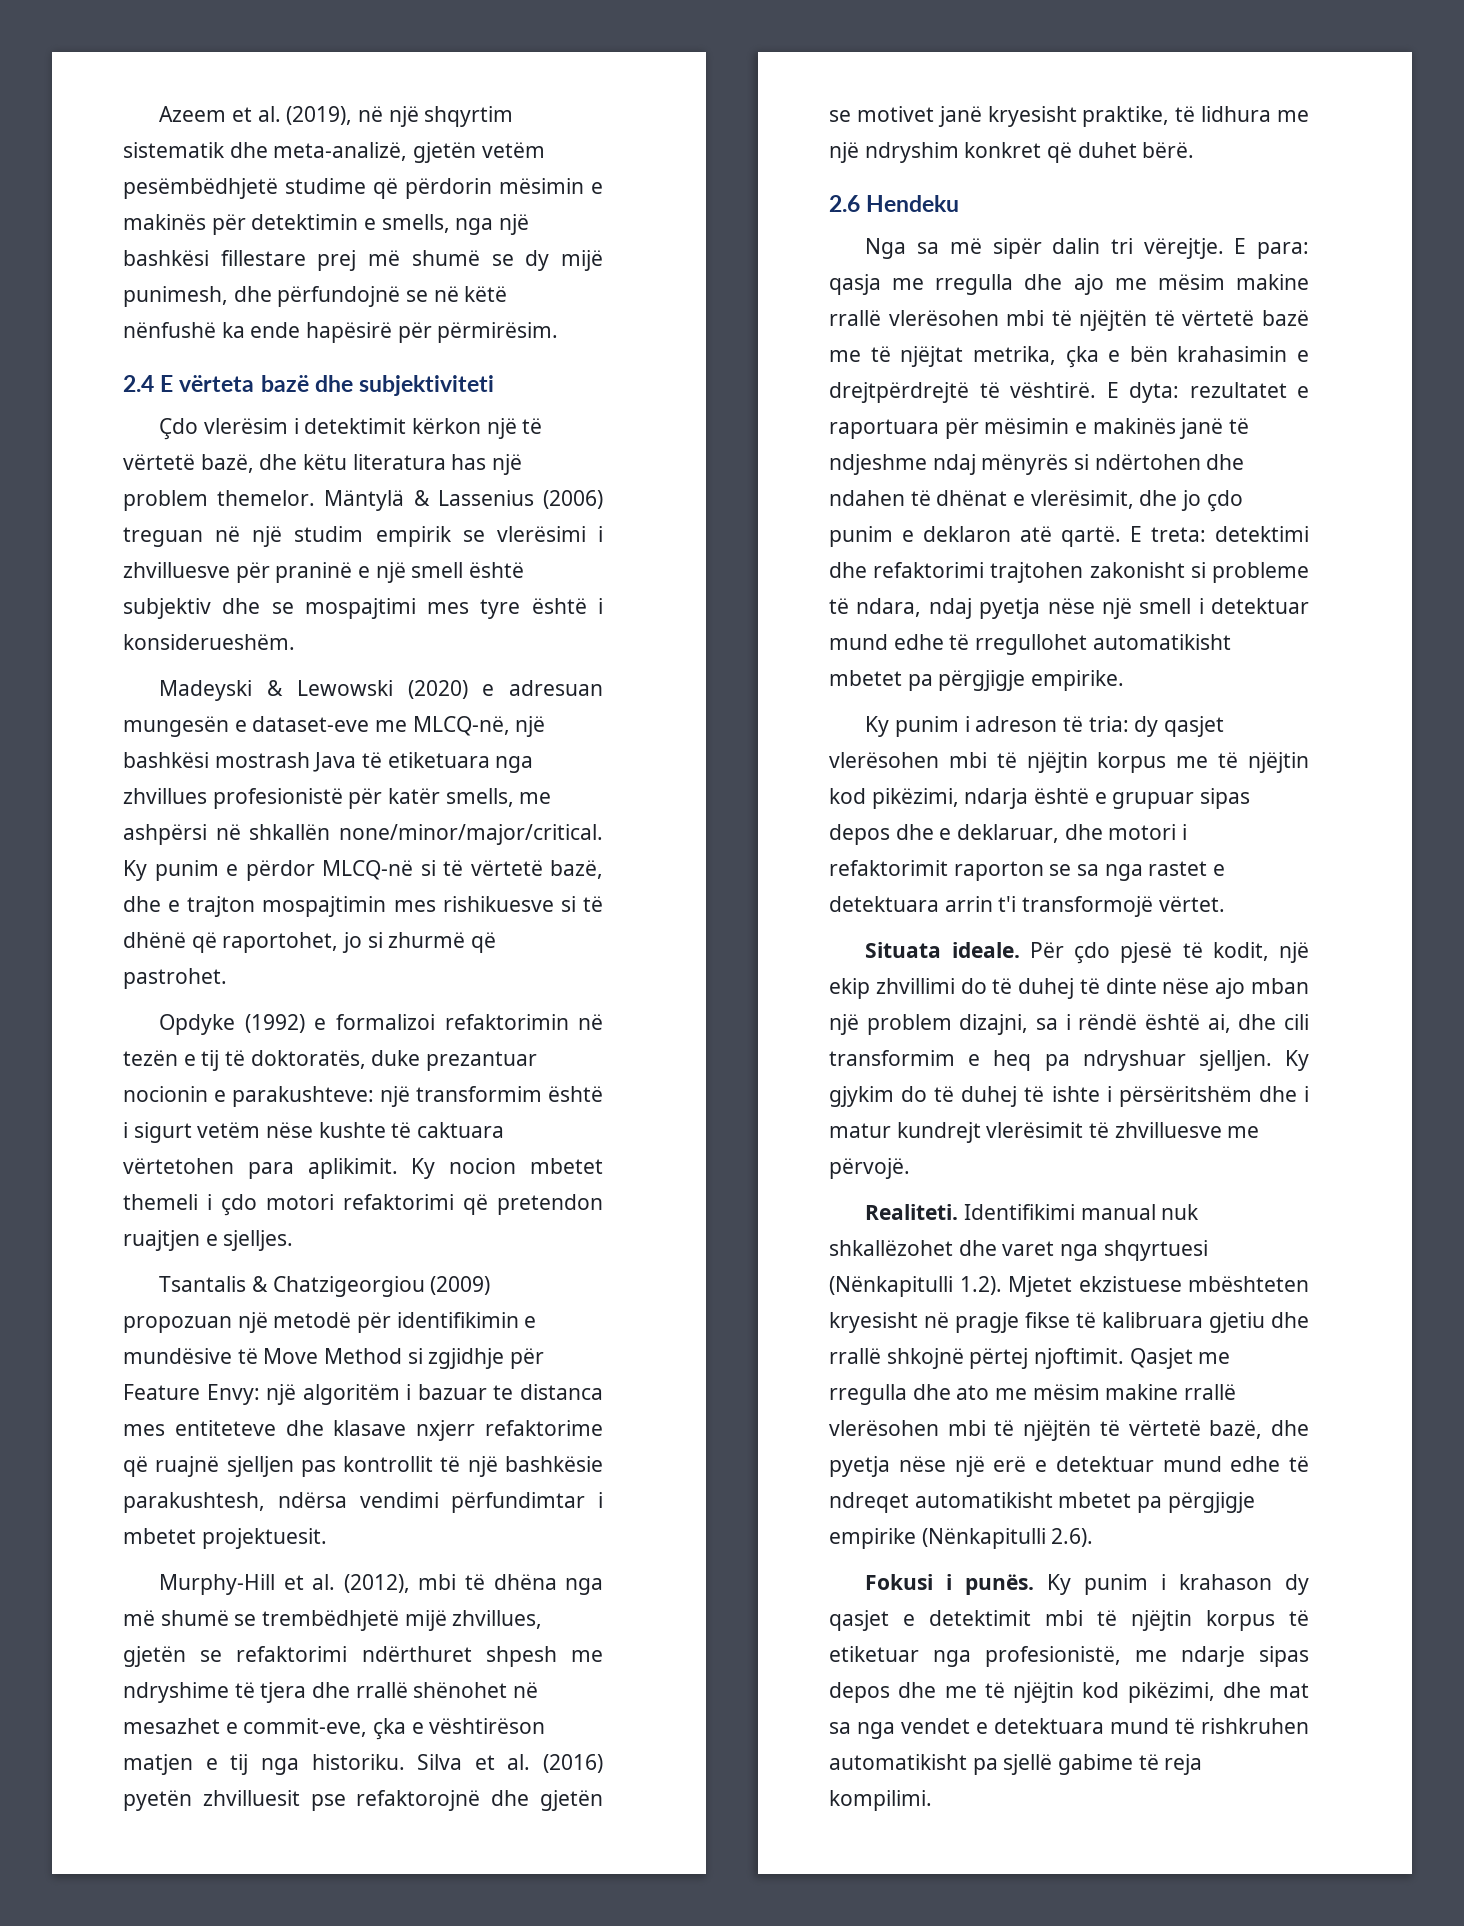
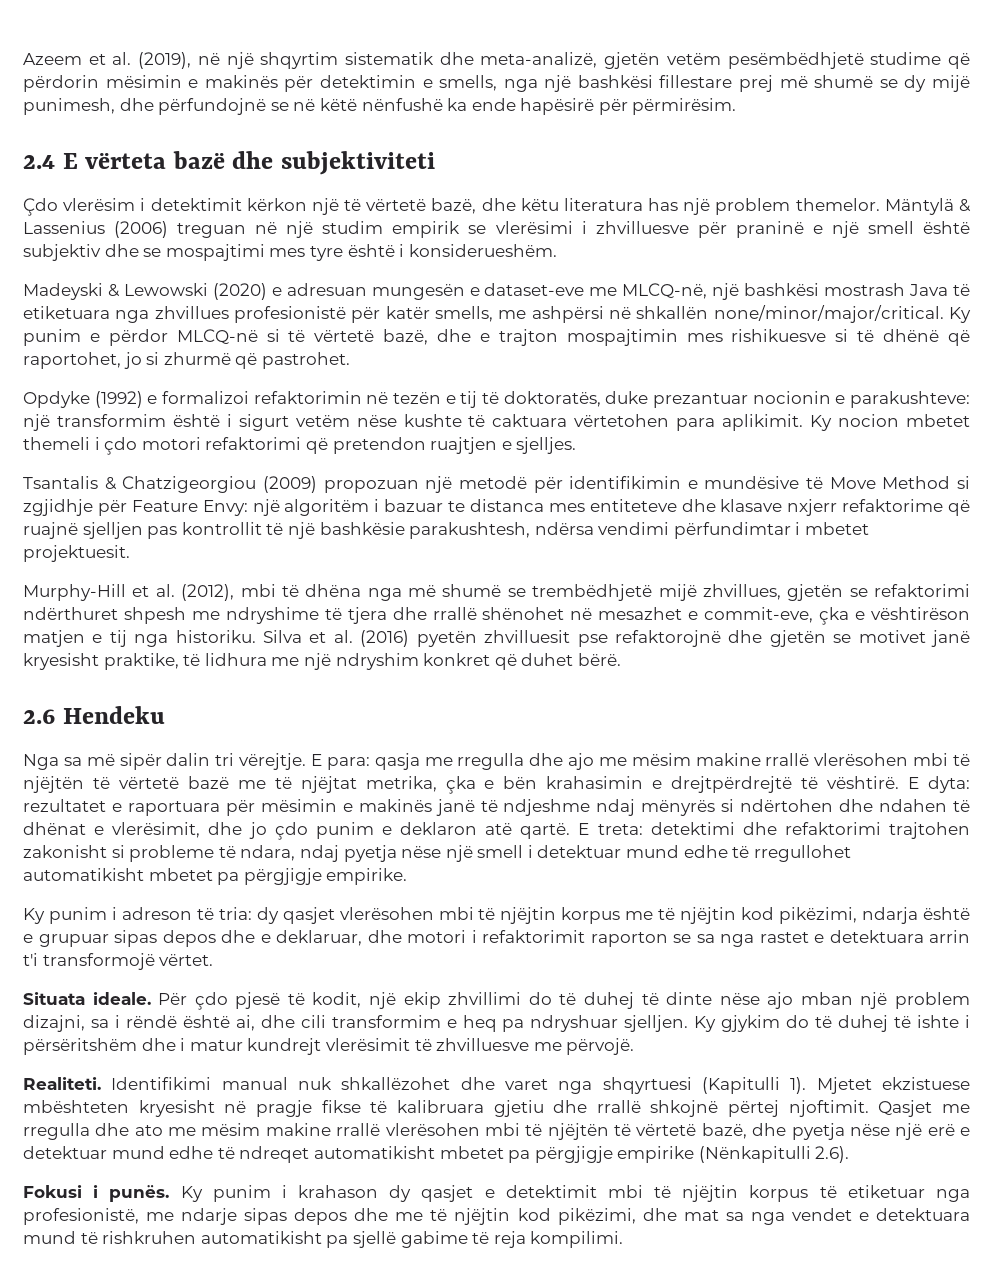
[829,1276,1002,1297] (Nënkapitulli 1.2). -> [702,1077,807,1094] (Kapitulli 1).

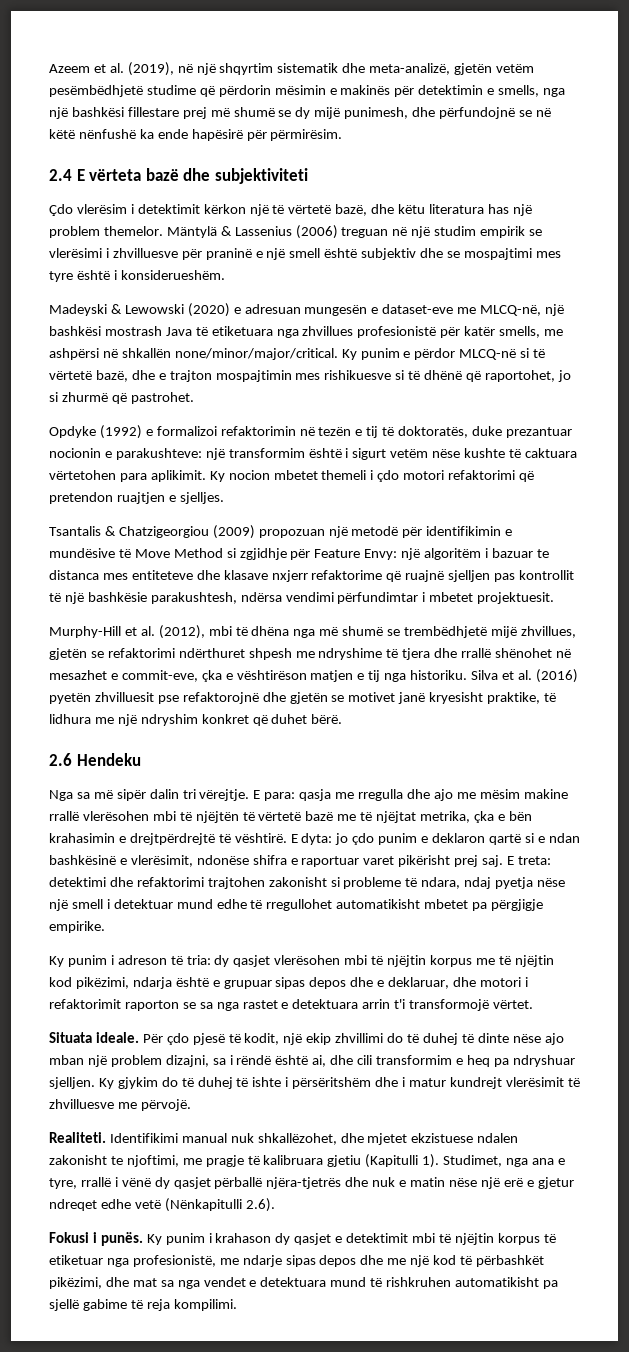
[23,799,970,816] [23,822,243,838] rezultatet e raportuara për mësimin e makinës janë të ndjeshme ndaj mënyrës si ndërtohen dhe ndahen të dhënat e vlerësimit, dhe -> (333, 839) none
[485,823,571,839] atë qartë. -> [488,833,580,845] [49,855,504,867] qartë si e ndan bashkësinë e vlerësimit, ndonëse shifra e raportuar varet pikërisht prej saj.
[341,1077,971,1094] [23,1100,970,1117] [23,1123,970,1140] [23,1146,695,1163] shkallëzohet dhe varet nga shqyrtuesi (Kapitulli 1). Mjetet ekzistuese mbështeten kryesisht në pragje fikse të kalibruara gjetiu dhe rrallë shkojnë përtej njoftimit. Qasjet me rregulla dhe ato me mësim makine rrallë vlerësohen mbi të njëjtën të vërtetë bazë, dhe pyetja nëse një erë e detektuar mund edhe të ndreqet automatikisht mbetet pa përgjigje empirike -> [257,1133,519,1145] [49,1154,565,1168] [49,1177,574,1189] [49,1199,161,1211] shkallëzohet, dhe mjetet ekzistuese ndalen zakonisht te njoftimi, me pragje të kalibruara gjetiu (Kapitulli 1). Studimet, nga ana e tyre, rrallë i vënë dy qasjet përballë njëra-tjetrës dhe nuk e matin nëse një erë e gjetur ndreqet edhe vetë
[430,1208,551,1225] të njëjtin kod -> [410,1255,544,1267] një kod të përbashkët

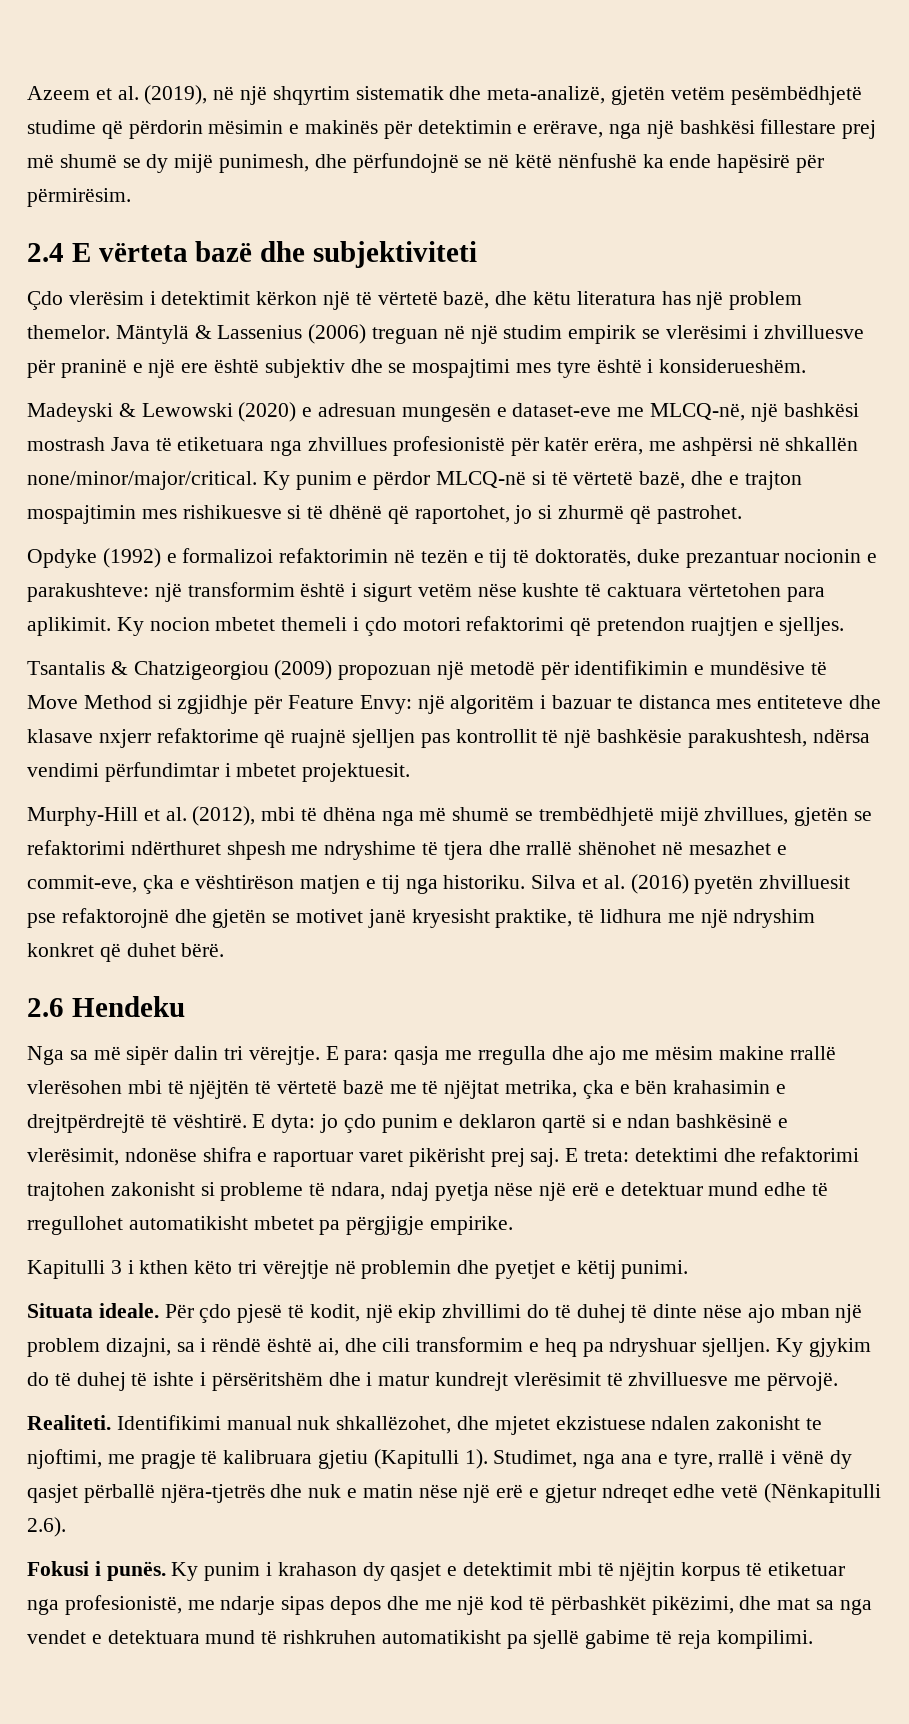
[498,85,540,97] smells, -> [533,120,604,138] erërave,
[289,248,321,258] smell -> [181,363,209,373] ere
[499,326,541,338] smells, -> [594,437,644,455] erëra,
[71,899,110,909] smell i -> [572,1182,615,1196] erë e
[49,955,554,967] [49,977,528,989] [49,999,534,1011] Ky punim i adreson të tria: dy qasjet vlerësohen mbi të njëjtin korpus me të njëjtin kod pikëzimi, ndarja është e grupuar sipas depos dhe e deklaruar, dhe motori i refaktorimit raporton se sa nga rastet e detektuara arrin t'i transformojë vërtet. -> [27,1260,689,1279] Kapitulli 3 i kthen këto tri vërejtje në problemin dhe pyetjet e këtij punimi.

